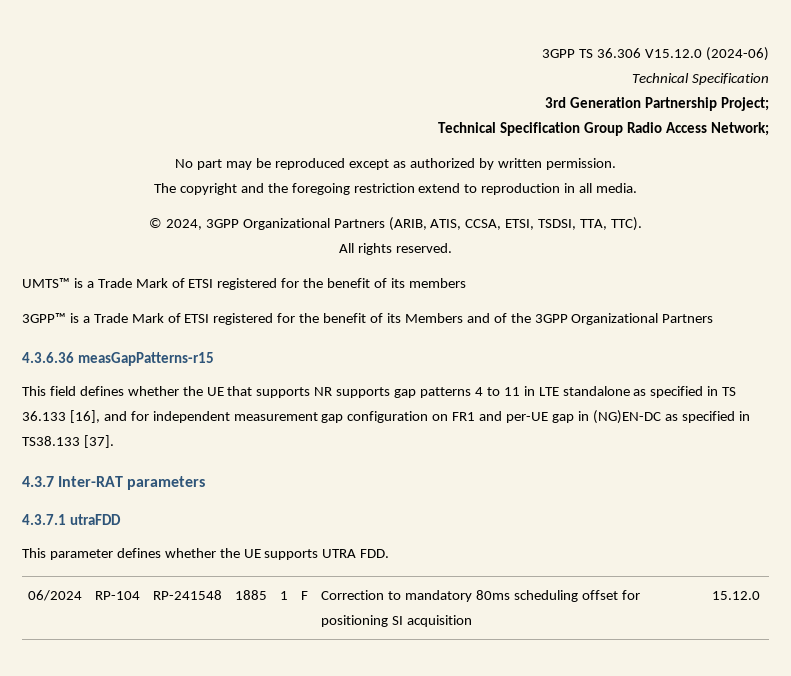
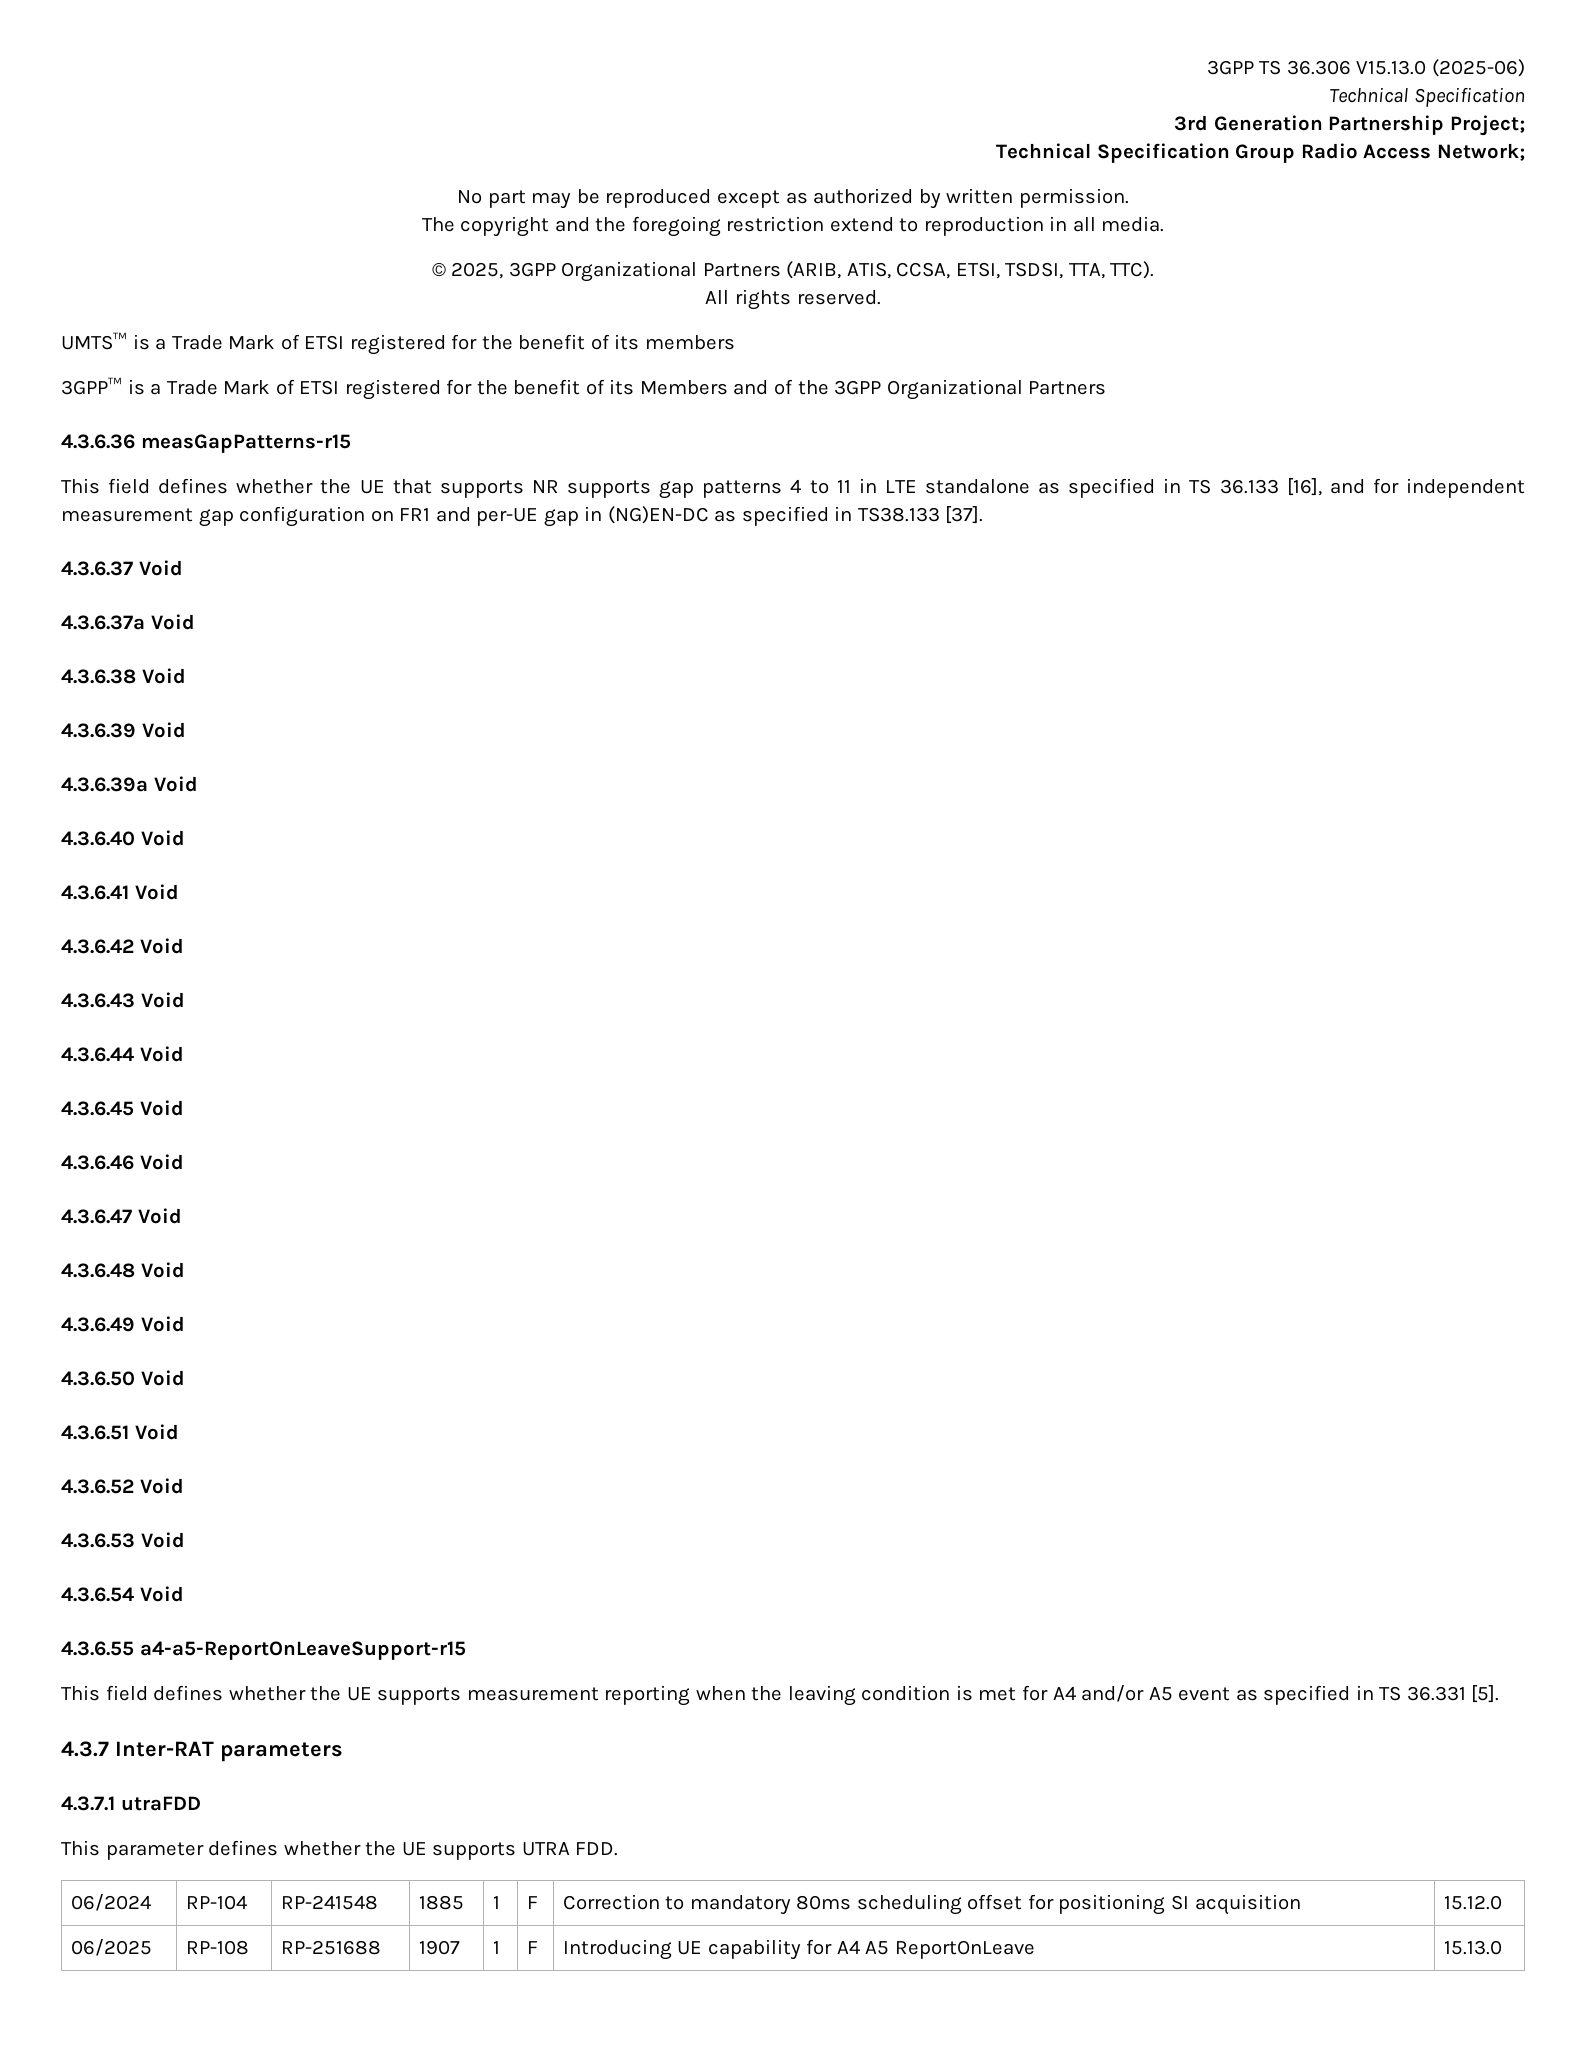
[645,47,769,61] V15.12.0 (2024-06) -> [1356,59,1526,77] V15.13.0 (2025-06)
[165,219,202,230] 2024, -> [451,262,504,279] 2025,
(114, 441) none -> [61,560,183,576] [61,614,195,630] [61,668,186,684] [61,722,186,738] [61,776,198,792] [61,830,185,846] [61,884,179,900] [61,938,184,954] [61,992,185,1008] [61,1046,184,1062] [61,1100,184,1116] [61,1154,184,1170] [61,1208,182,1224] [61,1262,185,1278] [61,1316,185,1332] [61,1370,185,1386] [61,1424,179,1440] [61,1478,184,1494] [61,1532,185,1548] [61,1586,184,1602] [61,1641,466,1660] [61,1685,1500,1706] // 4.3.6.37 Void // 4.3.6.37a Void // 4.3.6.38 Void // 4.3.6.39 Void // 4.3.6.39a Void // 4.3.6.40 Void // 4.3.6.41 Void // 4.3.6.42 Void // 4.3.6.43 Void // 4.3.6.44 Void // 4.3.6.45 Void // 4.3.6.46 Void // 4.3.6.47 Void // 4.3.6.48 Void // 4.3.6.49 Void // 4.3.6.50 Void // 4.3.6.51 Void // 4.3.6.52 Void // 4.3.6.53 Void // 4.3.6.54 Void // 4.3.6.55 a4-a5-ReportOnLeaveSupport-r15 // This field defines whether the UE supports measurement reporting when the leaving condition is met for A4 and/or A5 event as specified in TS 36.331 [5].
(761, 595) none -> [70,1939,152,1956] [185,1940,249,1955] [280,1940,381,1955] [418,1940,460,1955] [492,1941,500,1954] [526,1941,538,1954] [562,1939,1035,1960] [1443,1940,1502,1955] // 06/2025 | RP-108 | RP-251688 | 1907 | 1 | F | Introducing UE capability for A4 A5 ReportOnLeave | 15.13.0

